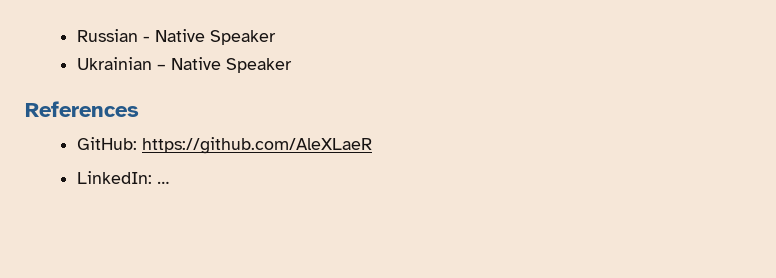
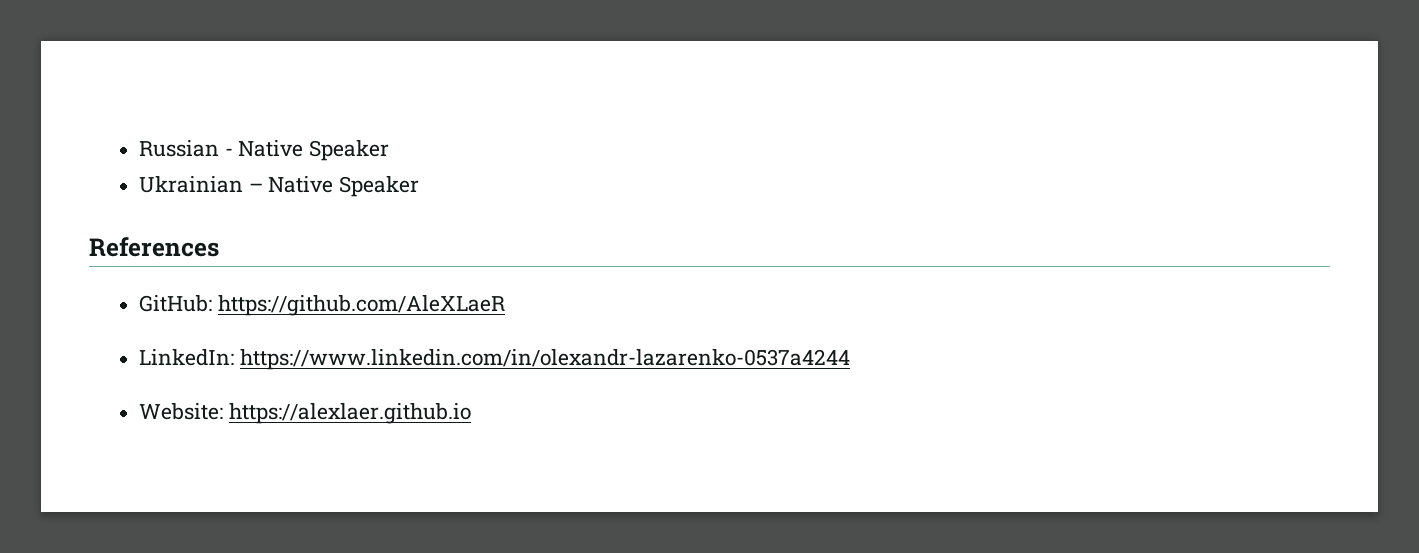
[156,181,170,184] … -> [239,349,850,370] [138,403,471,424] https://www.linkedin.com/in/olexandr-lazarenko-0537a4244 // Website: https://alexlaer.github.io

